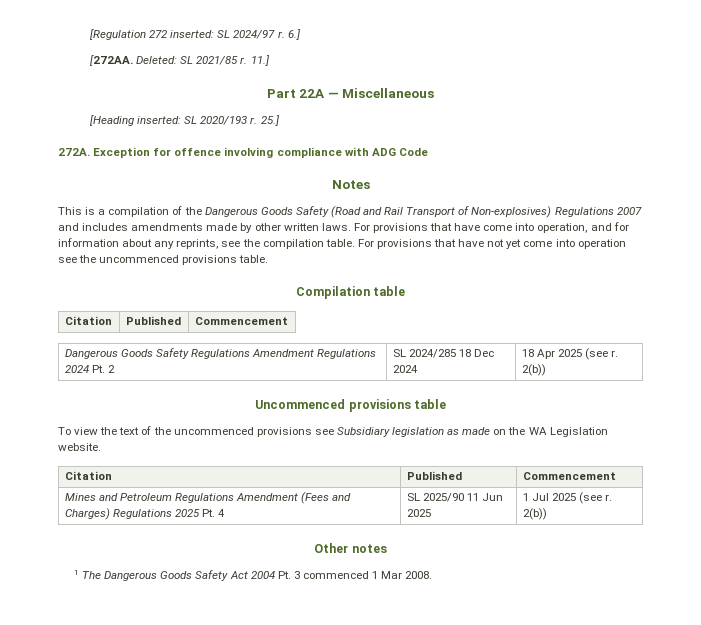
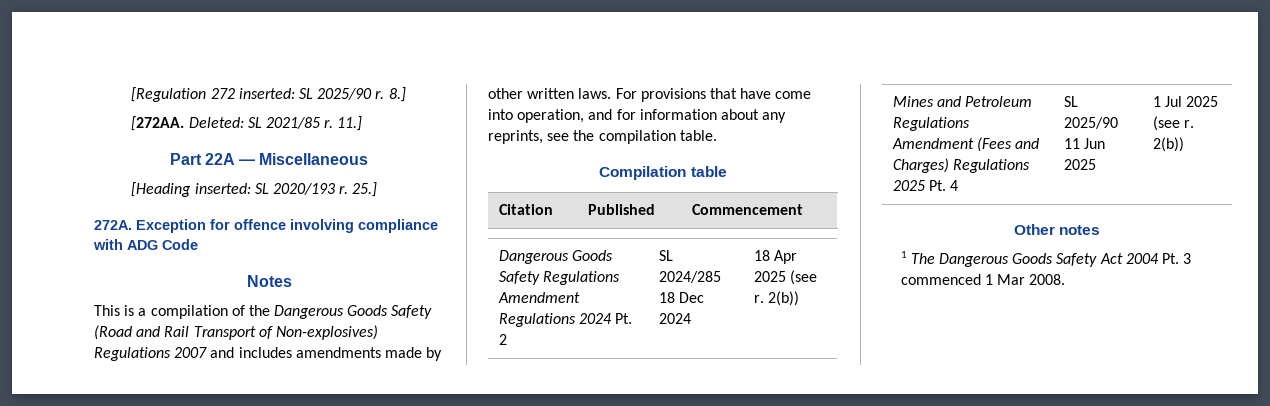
[233,29,301,40] 2024/97 r. 6.] -> [317,87,406,102] 2025/90 r. 8.]
[357,239,626,249] [58,255,269,265] For provisions that have not yet come into operation see the uncommenced provisions table. -> (717, 135) none
[255,399,446,412] [58,426,608,437] [58,443,101,451] [64,471,112,480] [406,471,462,480] [522,472,616,480] // Uncommenced provisions table // To view the text of the uncommenced provisions see Subsidiary legislation as made on the WA Legislation website. // Citation | Published | Commencement -> (799, 298) none

